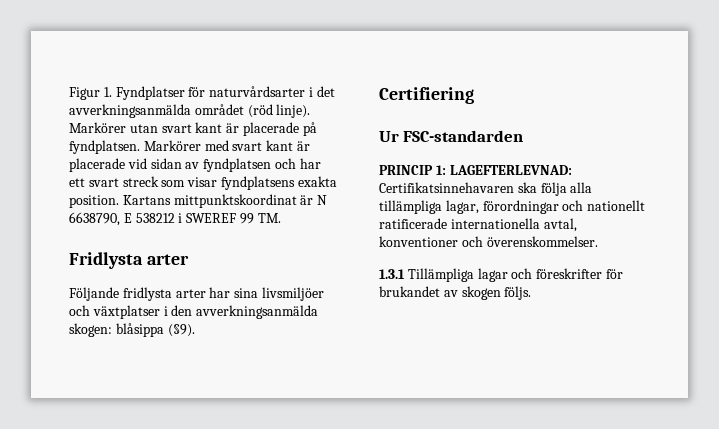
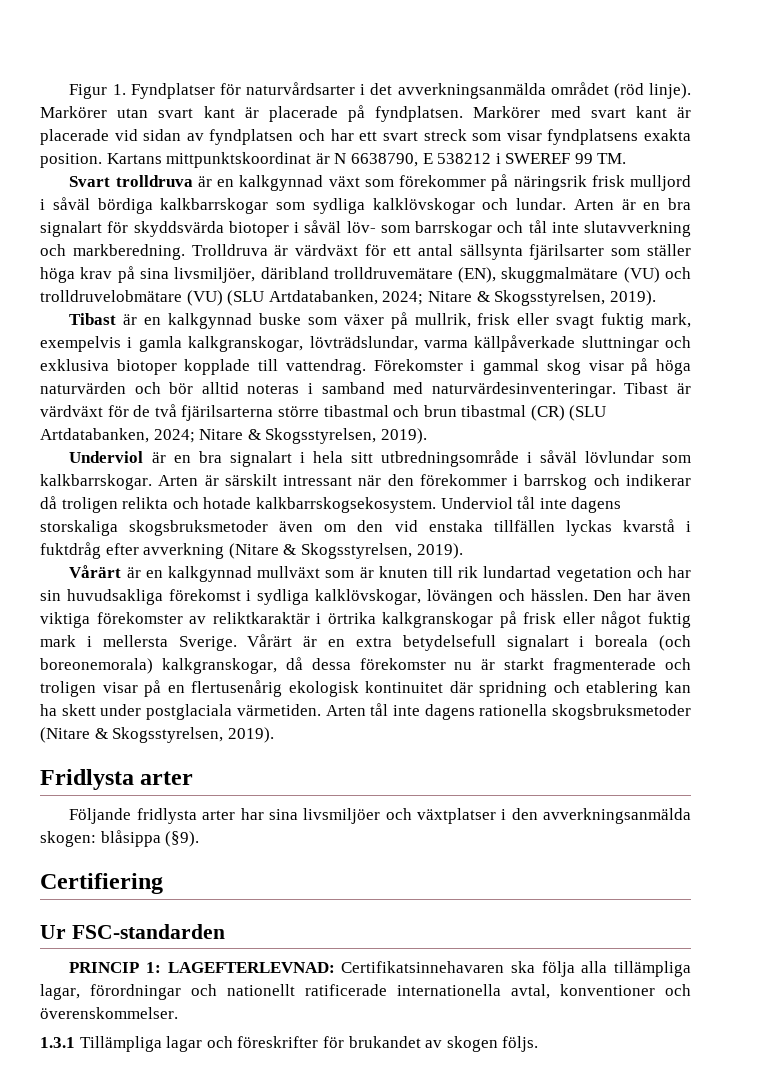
(281, 218) none -> [69,174,691,191] [40,197,691,214] [40,220,691,237] [40,244,691,260] [40,266,691,283] [40,290,656,306] [69,312,691,329] [40,335,691,352] [40,358,692,375] [40,382,692,398] [40,404,607,421] [40,428,427,444] [69,450,691,467] [40,474,691,490] [40,496,622,513] [40,519,692,536] [40,542,463,559] [69,565,691,582] [40,589,692,605] [40,611,691,628] [40,634,691,651] [40,657,691,674] [40,680,691,697] [40,703,691,720] [40,727,274,743] // Svart trolldruva är en kalkgynnad växt som förekommer på näringsrik frisk mulljord i såväl bördiga kalkbarrskogar som sydliga kalklövskogar och lundar. Arten är en bra signalart för skyddsvärda biotoper i såväl löv- som barrskogar och tål inte slutavverkning och markberedning. Trolldruva är värdväxt för ett antal sällsynta fjärilsarter som ställer höga krav på sina livsmiljöer, däribland trolldruvemätare (EN), skuggmalmätare (VU) och trolldruvelobmätare (VU) (SLU Artdatabanken, 2024; Nitare & Skogsstyrelsen, 2019). // Tibast är en kalkgynnad buske som växer på mullrik, frisk eller svagt fuktig mark, exempelvis i gamla kalkgranskogar, lövträdslundar, varma källpåverkade sluttningar och exklusiva biotoper kopplade till vattendrag. Förekomster i gammal skog visar på höga naturvärden och bör alltid noteras i samband med naturvärdesinventeringar. Tibast är värdväxt för de två fjärilsarterna större tibastmal och brun tibastmal (CR) (SLU Artdatabanken, 2024; Nitare & Skogsstyrelsen, 2019). // Underviol är en bra signalart i hela sitt utbredningsområde i såväl lövlundar som kalkbarrskogar. Arten är särskilt intressant när den förekommer i barrskog och indikerar då troligen relikta och hotade kalkbarrskogsekosystem. Underviol tål inte dagens storskaliga skogsbruksmetoder även om den vid enstaka tillfällen lyckas kvarstå i fuktdråg efter avverkning (Nitare & Skogsstyrelsen, 2019). // Vårärt är en kalkgynnad mullväxt som är knuten till rik lundartad vegetation och har sin huvudsakliga förekomst i sydliga kalklövskogar, lövängen och hässlen. Den har även viktiga förekomster av reliktkaraktär i örtrika kalkgranskogar på frisk eller något fuktig mark i mellersta Sverige. Vårärt är en extra betydelsefull signalart i boreala (och boreonemorala) kalkgranskogar, då dessa förekomster nu är starkt fragmenterade och troligen visar på en flertusenårig ekologisk kontinuitet där spridning och etablering kan ha skett under postglaciala värmetiden. Arten tål inte dagens rationella skogsbruksmetoder (Nitare & Skogsstyrelsen, 2019).

